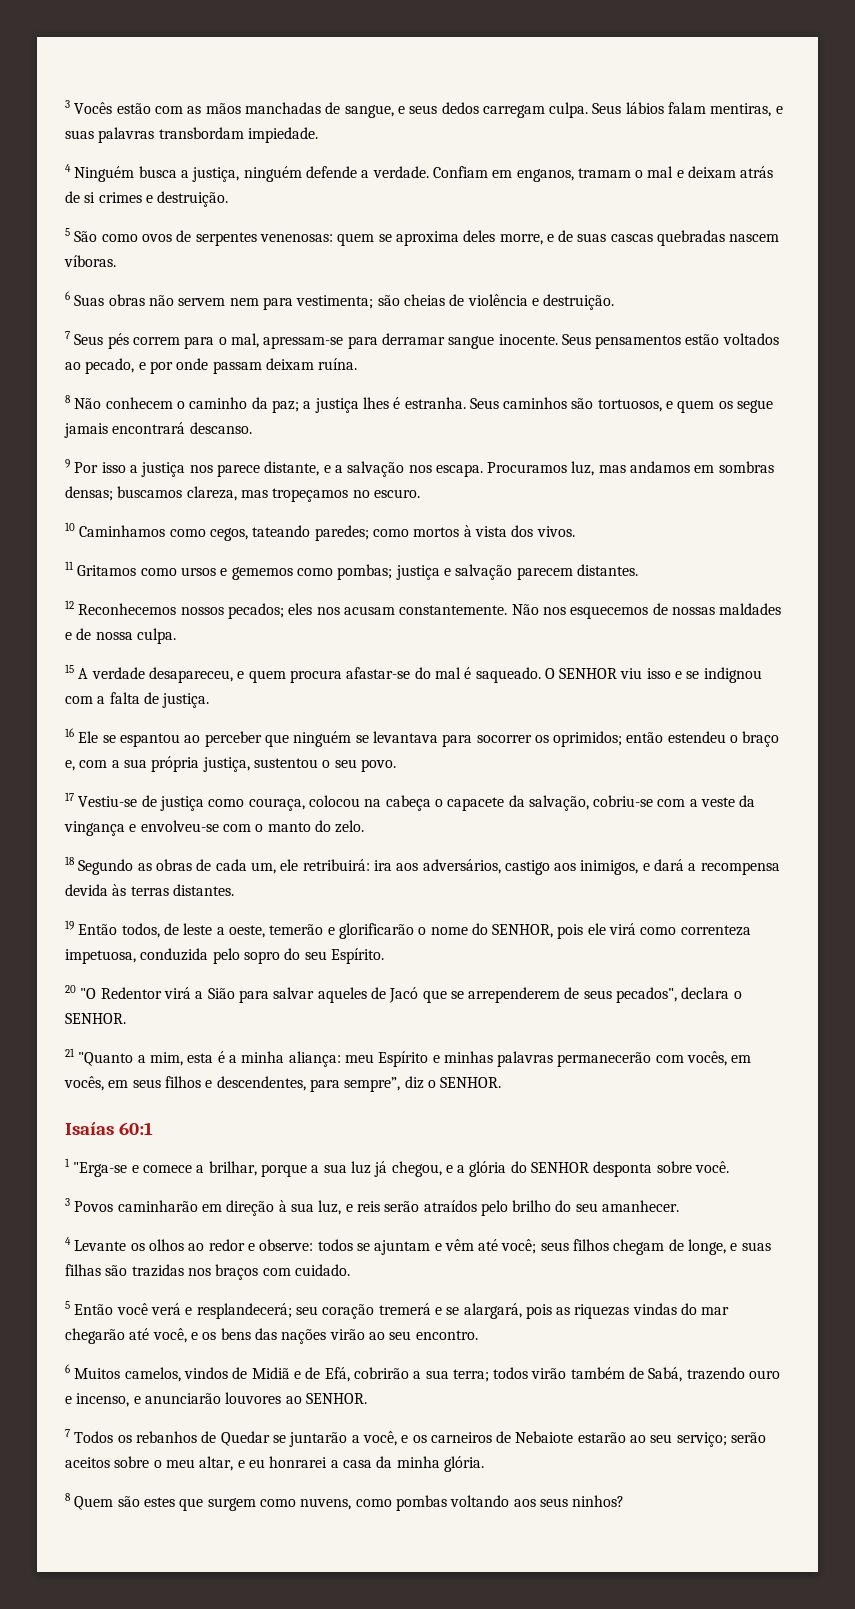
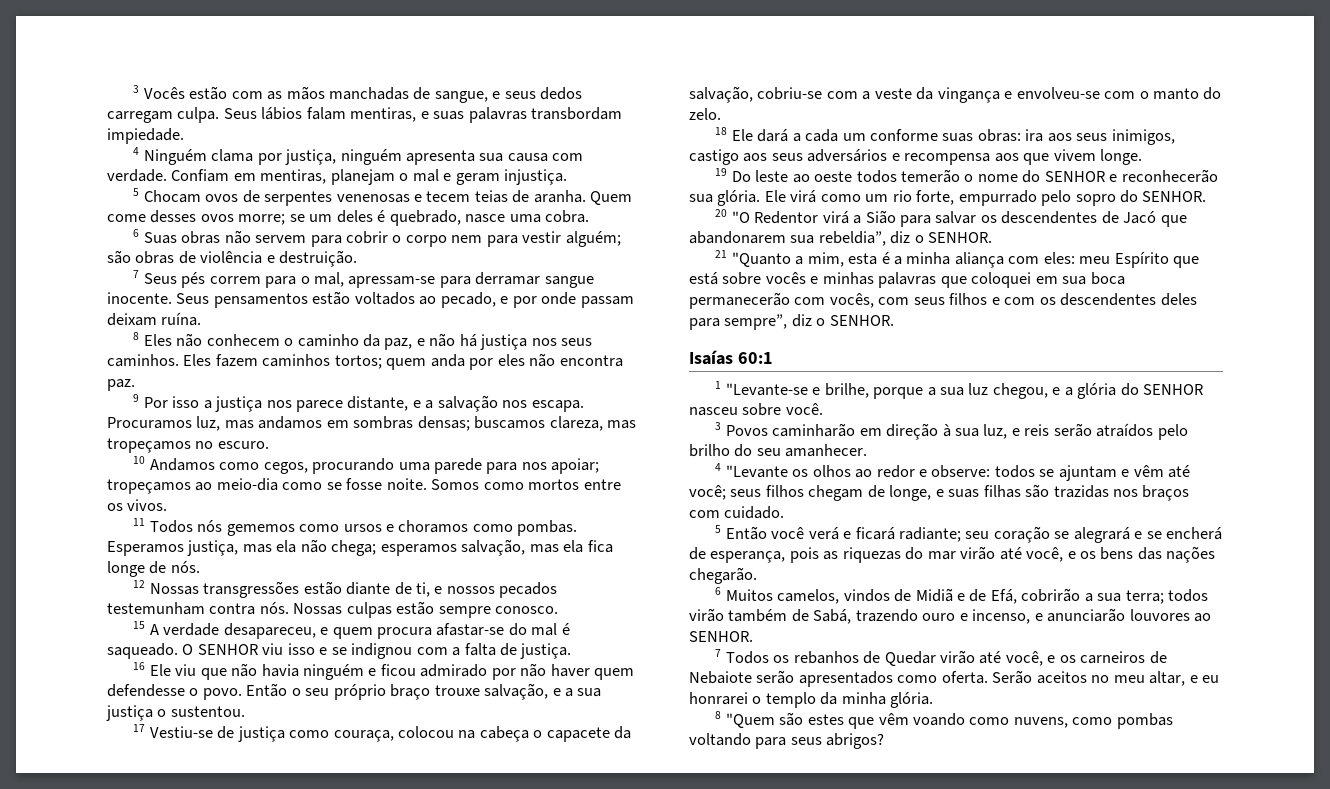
[138,166,370,182] busca a justiça, ninguém defende a -> [211,149,584,165] clama por justiça, ninguém apresenta sua causa com
[516,168,631,182] enganos, tramam -> [260,169,395,185] mentiras, planejam
[688,166,774,178] [65,191,229,207] [65,228,138,242] deixam atrás de si crimes e destruição. // 5 São como -> [455,169,568,185] [133,188,201,203] geram injustiça. // 5 Chocam
[259,230,780,246] [64,255,116,267] venenosas: quem se aproxima deles morre, e de suas cascas quebradas nascem víboras. -> [336,190,633,205] [107,210,590,226] venenosas e tecem teias de aranha. Quem come desses ovos morre; se um deles é quebrado, nasce uma cobra.
[229,294,445,310] nem para vestimenta; são cheias -> [310,231,621,247] [107,250,175,264] para cobrir o corpo nem para vestir alguém; são obras
[74,398,102,409] Não -> [143,333,203,347] Eles não
[271,397,774,413] [64,422,252,438] paz; a justiça lhes é estranha. Seus caminhos são tortuosos, e quem os segue jamais encontrará descanso. -> [384,333,593,350] [107,353,623,370] [107,379,135,391] paz, e não há justiça nos seus caminhos. Eles fazem caminhos tortos; quem anda por eles não encontra paz.
[79,525,166,537] Caminhamos -> [149,458,215,471] Andamos
[252,525,575,541] [65,561,638,580] [65,600,782,619] [65,628,176,644] tateando paredes; como mortos à vista dos vivos. // 11 Gritamos como ursos e gememos como pombas; justiça e salvação parecem distantes. // 12 Reconhecemos nossos pecados; eles nos acusam constantemente. Não nos esquecemos de nossas maldades e de nossa culpa. -> [312,458,600,474] [107,478,621,494] [107,499,168,511] [133,518,578,536] [107,539,613,556] [107,561,200,577] [133,580,558,598] [107,601,559,618] procurando uma parede para nos apoiar; tropeçamos ao meio-dia como se fosse noite. Somos como mortos entre os vivos. // 11 Todos nós gememos como ursos e choramos como pombas. Esperamos justiça, mas ela não chega; esperamos salvação, mas ela fica longe de nós. // 12 Nossas transgressões estão diante de ti, e nossos pecados testemunham contra nós. Nossas culpas estão sempre conosco.
[102,731,780,747] [65,756,396,772] se espantou ao perceber que ninguém se levantava para socorrer os oprimidos; então estendeu o braço e, com a sua própria justiça, sustentou o seu povo. -> [175,663,635,680] [107,683,602,700] [106,705,245,721] viu que não havia ninguém e ficou admirado por não haver quem defendesse o povo. Então o seu próprio braço trouxe salvação, e a sua justiça o sustentou.
[78,859,780,875] [65,884,234,896] [65,920,751,939] [65,948,209,964] Segundo as obras de cada um, ele retribuirá: ira aos adversários, castigo aos inimigos, e dará a recompensa devida às terras distantes. // 19 Então todos, de leste a oeste, temerão e glorificarão o nome do SENHOR, pois ele virá como correnteza impetuosa, conduzida -> [731,129,1175,145] [689,149,1143,165] [715,168,1218,183] [689,190,1037,206] Ele dará a cada um conforme suas obras: ira aos seus inimigos, castigo aos seus adversários e recompensa aos que vivem longe. // 19 Do leste ao oeste todos temerão o nome do SENHOR e reconhecerão sua glória. Ele virá como um rio forte, empurrado
[304,948,384,964] seu Espírito. -> [1142,191,1207,202] SENHOR.
[317,987,367,1003] aqueles -> [980,211,1098,224] os descendentes
[450,987,730,1003] se arrependerem de seus pecados", declara -> [689,231,911,246] abandonarem sua rebeldia”, diz
[288,1051,752,1067] [64,1076,306,1091] aliança: meu Espírito e minhas palavras permanecerão com vocês, em vocês, em seus filhos e descendentes, -> [954,251,1200,268] [689,272,1125,288] [689,292,1197,309] aliança com eles: meu Espírito que está sobre vocês e minhas palavras que coloquei em sua boca permanecerão com vocês, com seus filhos e com os descendentes deles
[73,1161,257,1177] "Erga-se e comece a brilhar, -> [725,383,869,398] "Levante-se e brilhe,
[374,1161,388,1177] já -> (989, 389) none
[593,1161,653,1177] desponta -> [689,407,738,416] nasceu
[74,1240,127,1251] Levante -> [725,465,788,478] "Levante
[196,1303,522,1319] resplandecerá; seu coração tremerá e se alargará, -> [855,526,1223,543] [689,547,786,563] ficará radiante; seu coração se alegrará e se encherá de esperança,
[632,1303,677,1315] vindas -> (901, 555) none
[65,1328,125,1344] chegarão -> [960,546,996,560] virão
[329,1329,478,1340] virão ao seu encontro. -> [689,567,757,584] chegarão.
[272,1432,360,1447] se juntarão a -> [939,650,1002,664] virão até
[577,1432,767,1447] [65,1456,162,1468] estarão ao seu serviço; serão aceitos sobre o -> [756,670,1110,687] serão apresentados como oferta. Serão aceitos no
[330,1460,372,1468] a casa -> [752,692,816,708] o templo
[74,1496,114,1510] Quem -> [725,713,775,728] "Quem
[207,1498,256,1511] surgem -> [878,713,965,726] vêm voando
[513,1495,625,1507] aos seus ninhos? -> [755,733,885,749] para seus abrigos?

